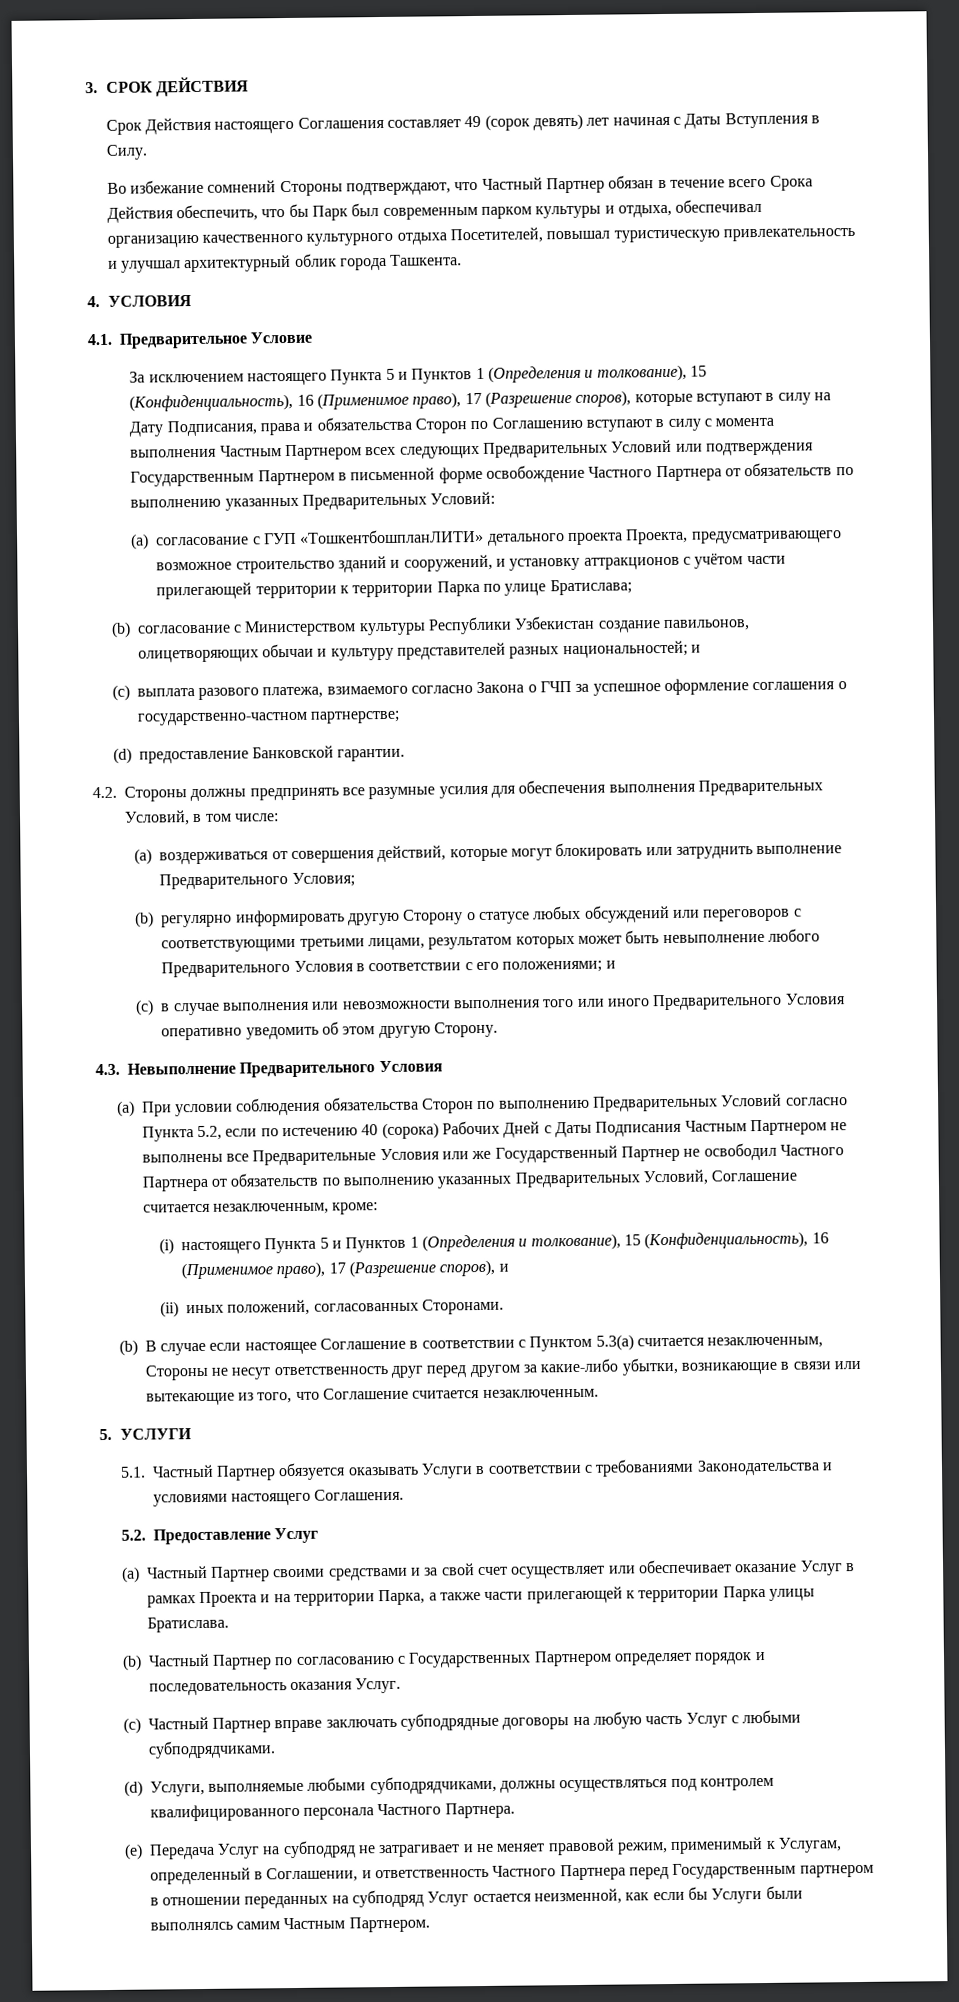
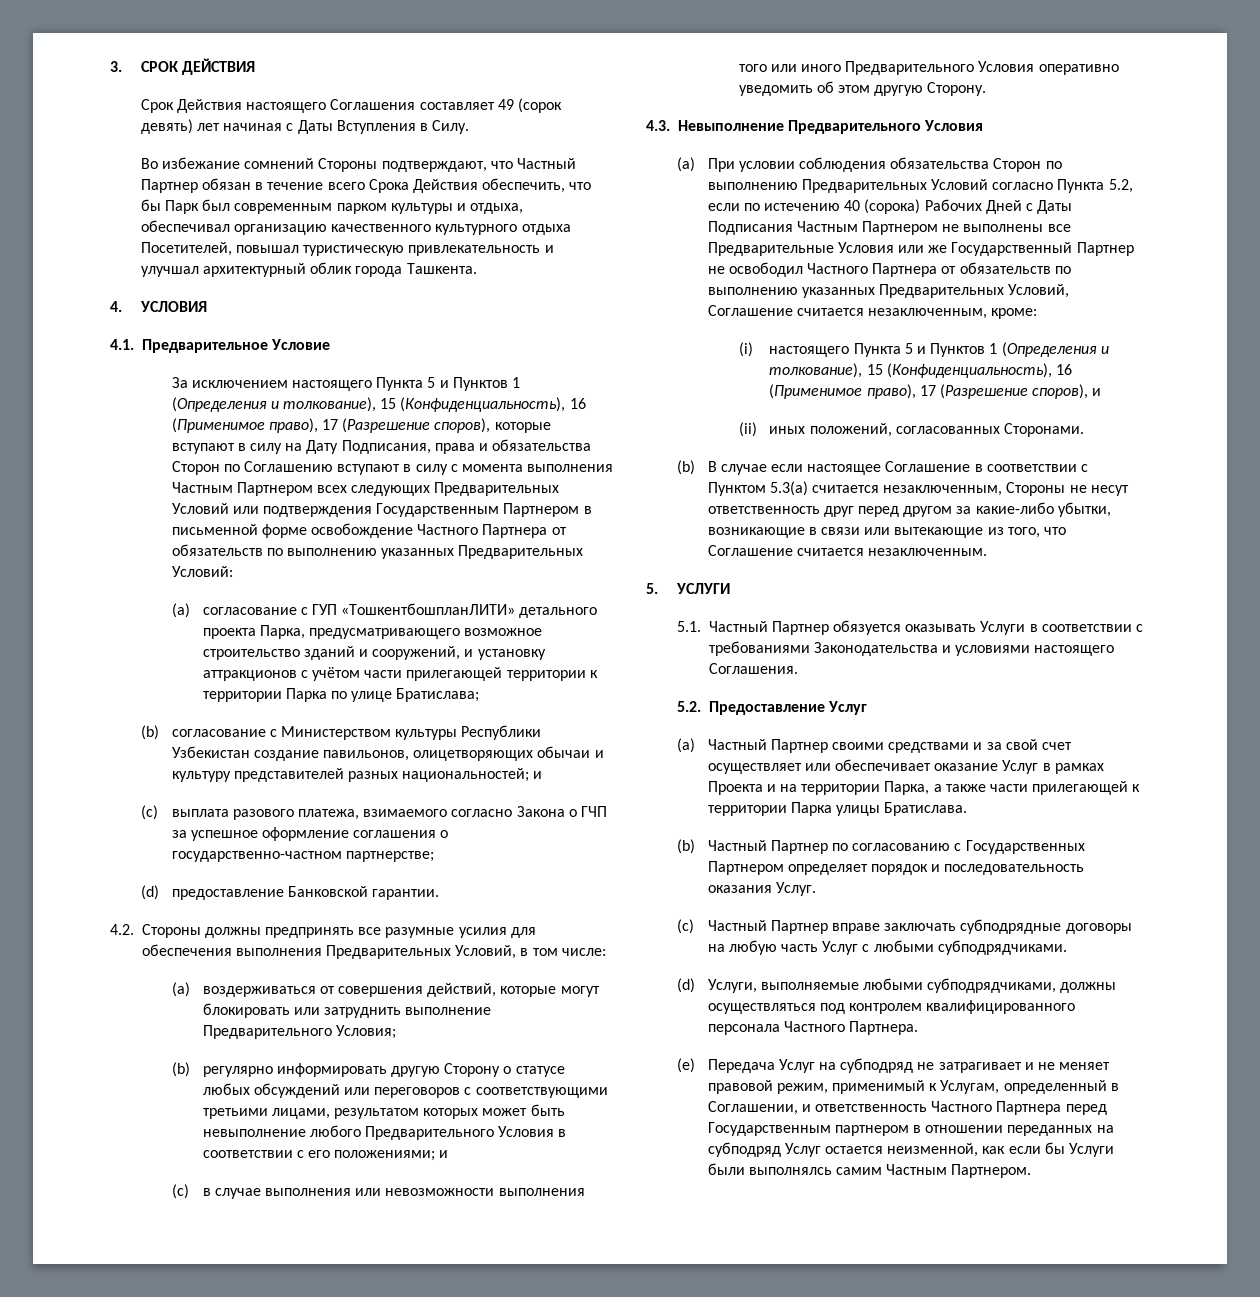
[625,528,689,545] Проекта, -> [259,625,305,639] Парка,

